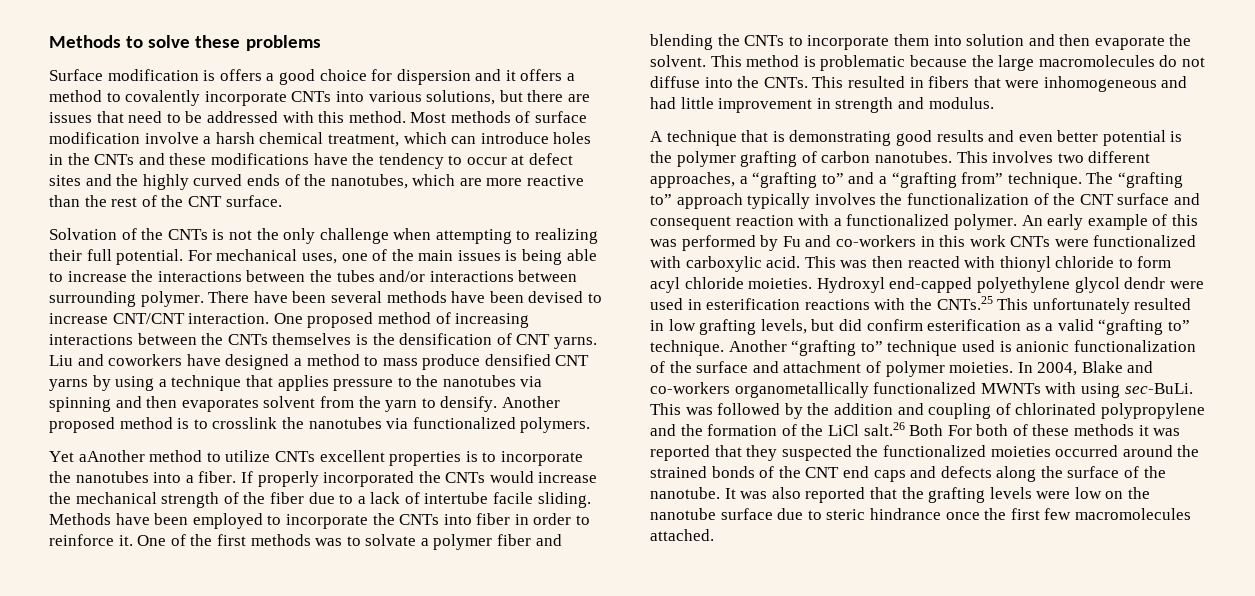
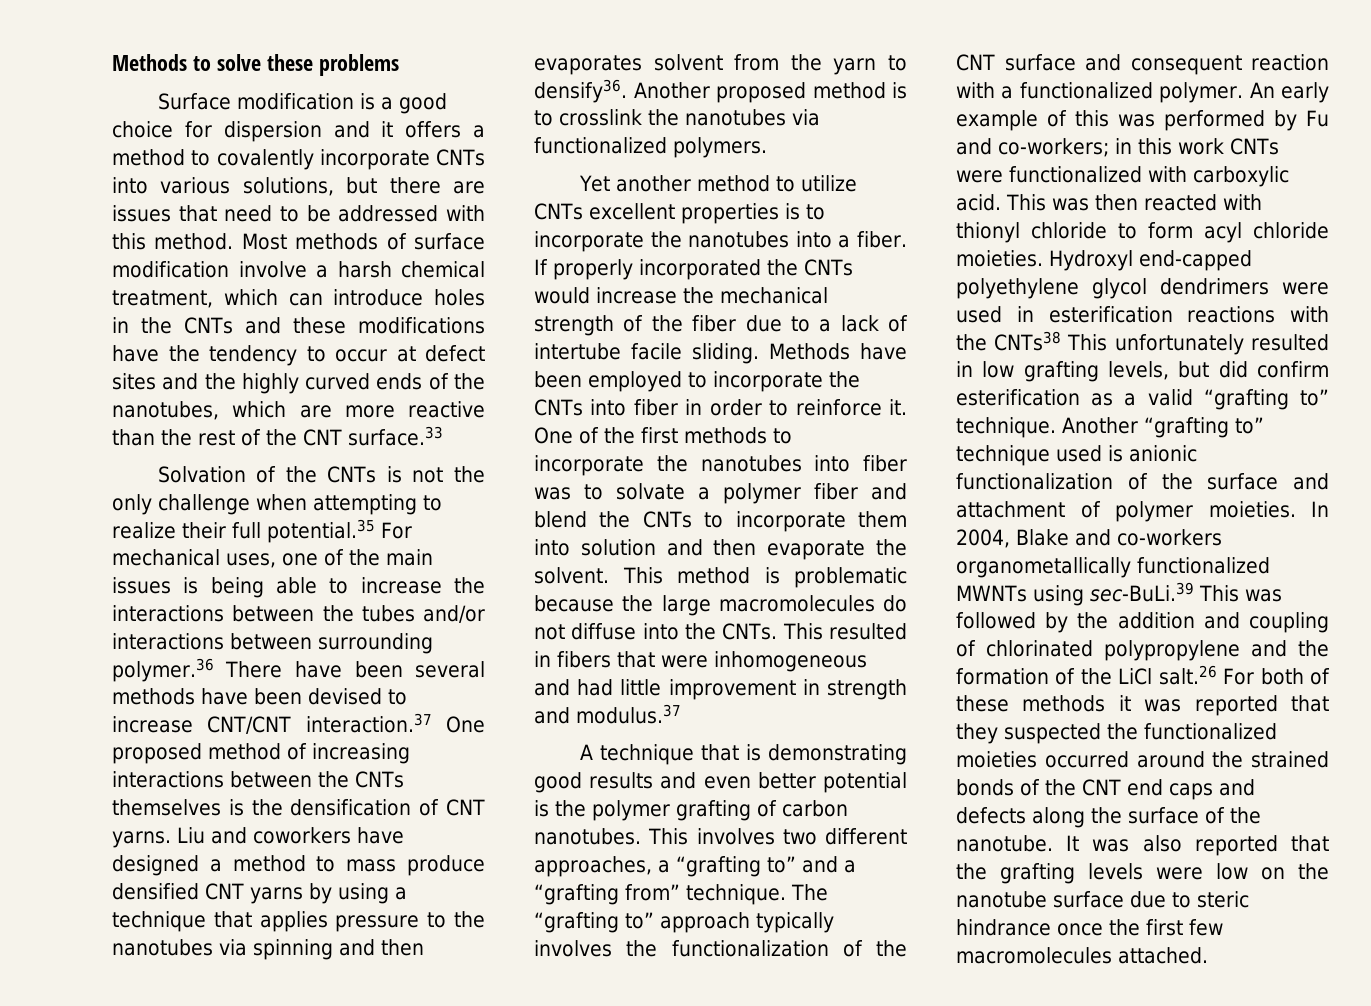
[219,69,262,81] offers -> (375, 101) none
[225,195,282,207] surface. -> [348,426,443,446] surface.33
[535,228,599,244] realizing -> [112,522,176,539] realize
[116,249,184,265] potential. -> [267,519,375,543] potential.35
[140,291,204,307] polymer. -> [112,658,214,682] polymer.36
[188,313,270,324] interaction. -> [305,713,432,733] interaction.37
[440,396,498,412] densify. -> [534,79,627,103] densify36.
[78,450,145,462] aAnother -> [616,175,692,192] another
(311, 540) none -> [773,428,792,444] [534,455,907,476] to incorporate the nanotubes into fiber
[650,34,713,50] blending -> [534,511,587,528] blend
[928,97,994,109] modulus. -> [576,704,681,724] modulus.37
[835,235,916,247] co-workers -> [998,138,1109,157] co-workers;
[1124,277,1166,289] dendr -> [1160,278,1269,295] dendrimers
[936,296,993,310] CNTs.25 -> [994,331,1062,351] CNTs38
[1045,382,1193,398] with using sec-BuLi. -> [1032,582,1194,606] using sec-BuLi.39
[909,424,944,436] Both -> (1217, 675) none

